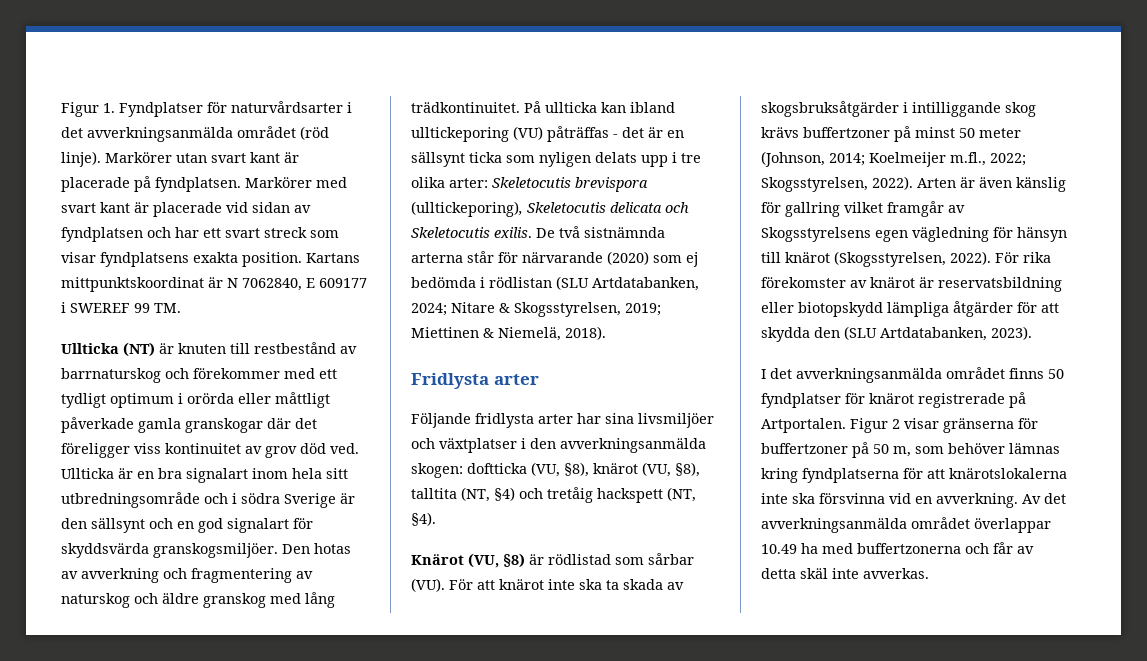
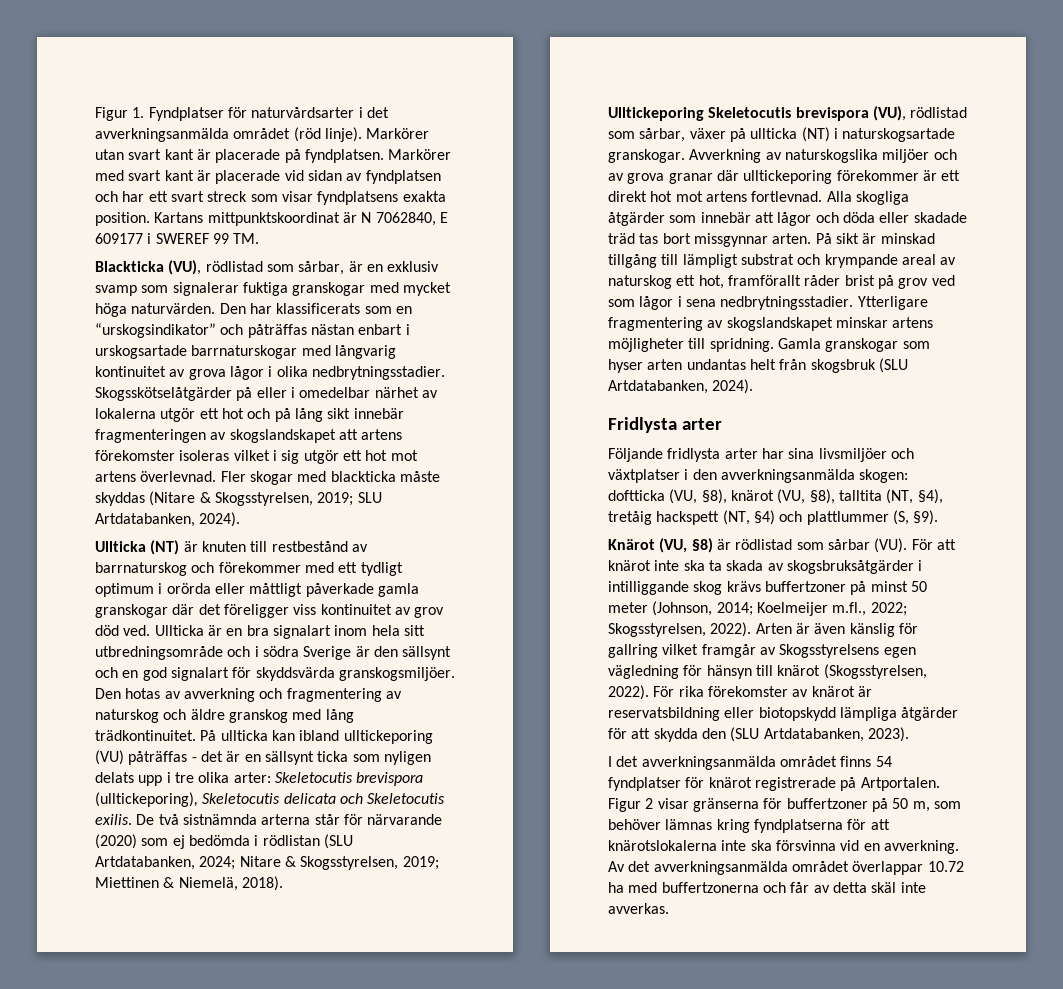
(181, 308) none -> [95,260,440,275] [95,282,451,296] [95,303,412,317] [95,323,410,338] [95,345,396,359] [95,366,445,380] [95,387,438,401] [95,408,404,422] [95,429,403,443] [95,450,418,464] [95,471,440,485] [95,491,382,506] [95,512,241,527] // Blackticka (VU), rödlistad som sårbar, är en exklusiv svamp som signalerar fuktiga granskogar med mycket höga naturvärden. Den har klassificerats som en “urskogsindikator” och påträffas nästan enbart i urskogsartade barrnaturskogar med långvarig kontinuitet av grova lågor i olika nedbrytningsstadier. Skogsskötselåtgärder på eller i omedelbar närhet av lokalerna utgör ett hot och på lång sikt innebär fragmenteringen av skogslandskapet att artens förekomster isoleras vilket i sig utgör ett hot mot artens överlevnad. Fler skogar med blackticka måste skyddas (Nitare & Skogsstyrelsen, 2019; SLU Artdatabanken, 2024).
(606, 333) none -> [608,106,968,121] [608,127,956,142] [608,149,957,163] [608,170,961,184] [608,191,909,205] [608,212,967,226] [608,233,935,247] [608,254,957,268] [608,275,955,289] [608,296,928,310] [608,317,934,331] [608,338,930,352] [608,358,908,373] [608,379,754,394] // Ulltickeporing Skeletocutis brevispora (VU), rödlistad som sårbar, växer på ullticka (NT) i naturskogsartade granskogar. Avverkning av naturskogslika miljöer och av grova granar där ulltickeporing förekommer är ett direkt hot mot artens fortlevnad. Alla skogliga åtgärder som innebär att lågor och döda eller skadade träd tas bort missgynnar arten. På sikt är minskad tillgång till lämpligt substrat och krympande areal av naturskog ett hot, framförallt råder brist på grov ved som lågor i sena nedbrytningsstadier. Ytterligare fragmentering av skogslandskapet minskar artens möjligheter till spridning. Gamla granskogar som hyser arten undantas helt från skogsbruk (SLU Artdatabanken, 2024).
[494,487,543,501] §4) och -> [917,489,943,504] §4),
[411,512,436,526] §4). -> [753,510,939,525] §4) och plattlummer (S, §9).
[1048,369,1064,379] 50 -> [875,756,892,767] 54
[761,544,797,554] 10.49 -> [927,861,964,872] 10.72

